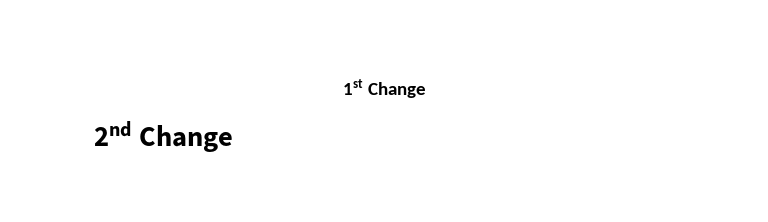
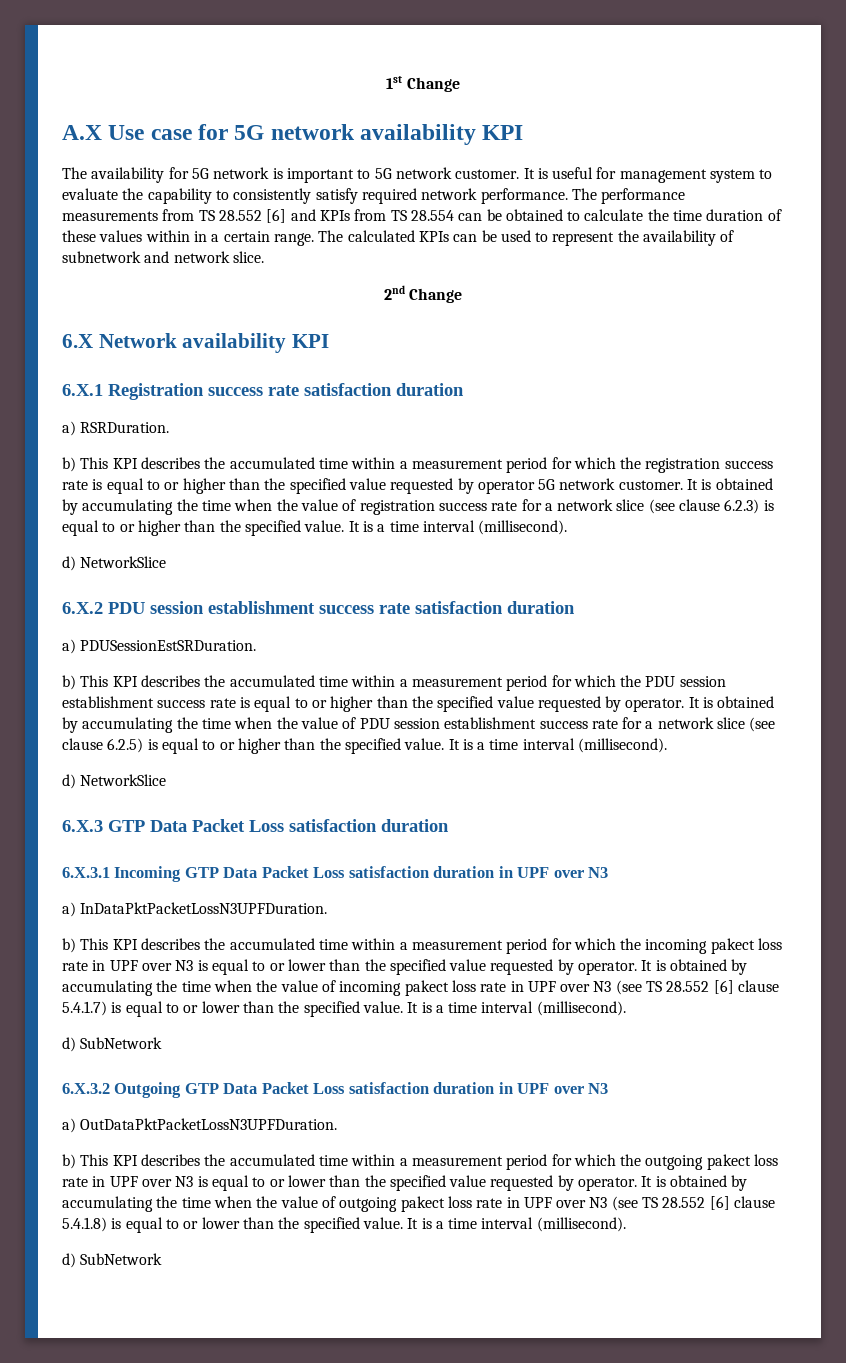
[94,121,233,152] 2nd Change -> [62,124,524,145] [62,167,773,183] [62,188,686,204] [62,209,782,223] [62,230,735,246] [62,251,264,263] [383,285,463,303] [62,333,330,353] [62,383,464,400] [62,421,170,436] [62,457,773,473] [62,478,773,494] [62,499,774,515] [62,520,568,536] [62,556,167,571] [62,601,575,614] [62,639,257,654] [62,675,726,691] [62,696,775,712] [62,717,776,733] [62,738,668,754] [62,774,167,789] [62,819,449,832] [62,866,609,882] [62,902,328,917] [62,938,783,954] [62,959,748,975] [62,980,780,996] [62,1001,626,1017] [62,1037,163,1052] [62,1082,609,1098] [62,1118,338,1133] [62,1154,779,1170] [62,1175,748,1191] [62,1196,776,1212] [62,1217,626,1233] [62,1253,163,1268] A.X Use case for 5G network availability KPI // The availability for 5G network is important to 5G network customer. It is useful for management system to evaluate the capability to consistently satisfy required network performance. The performance measurements from TS 28.552 [6] and KPIs from TS 28.554 can be obtained to calculate the time duration of these values within in a certain range. The calculated KPIs can be used to represent the availability of subnetwork and network slice. // 2nd Change // 6.X Network availability KPI // 6.X.1 Registration success rate satisfaction duration // a) RSRDuration. // b) This KPI describes the accumulated time within a measurement period for which the registration success rate is equal to or higher than the specified value requested by operator 5G network customer. It is obtained by accumulating the time when the value of registration success rate for a network slice (see clause 6.2.3) is equal to or higher than the specified value. It is a time interval (millisecond). // d) NetworkSlice // 6.X.2 PDU session establishment success rate satisfaction duration // a) PDUSessionEstSRDuration. // b) This KPI describes the accumulated time within a measurement period for which the PDU session establishment success rate is equal to or higher than the specified value requested by operator. It is obtained by accumulating the time when the value of PDU session establishment success rate for a network slice (see clause 6.2.5) is equal to or higher than the specified value. It is a time interval (millisecond). // d) NetworkSlice // 6.X.3 GTP Data Packet Loss satisfaction duration // 6.X.3.1 Incoming GTP Data Packet Loss satisfaction duration in UPF over N3 // a) InDataPktPacketLossN3UPFDuration. // b) This KPI describes the accumulated time within a measurement period for which the incoming pakect loss rate in UPF over N3 is equal to or lower than the specified value requested by operator. It is obtained by accumulating the time when the value of incoming pakect loss rate in UPF over N3 (see TS 28.552 [6] clause 5.4.1.7) is equal to or lower than the specified value. It is a time interval (millisecond). // d) SubNetwork // 6.X.3.2 Outgoing GTP Data Packet Loss satisfaction duration in UPF over N3 // a) OutDataPktPacketLossN3UPFDuration. // b) This KPI describes the accumulated time within a measurement period for which the outgoing pakect loss rate in UPF over N3 is equal to or lower than the specified value requested by operator. It is obtained by accumulating the time when the value of outgoing pakect loss rate in UPF over N3 (see TS 28.552 [6] clause 5.4.1.8) is equal to or lower than the specified value. It is a time interval (millisecond). // d) SubNetwork

